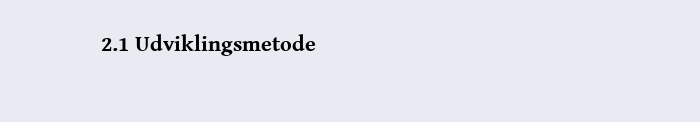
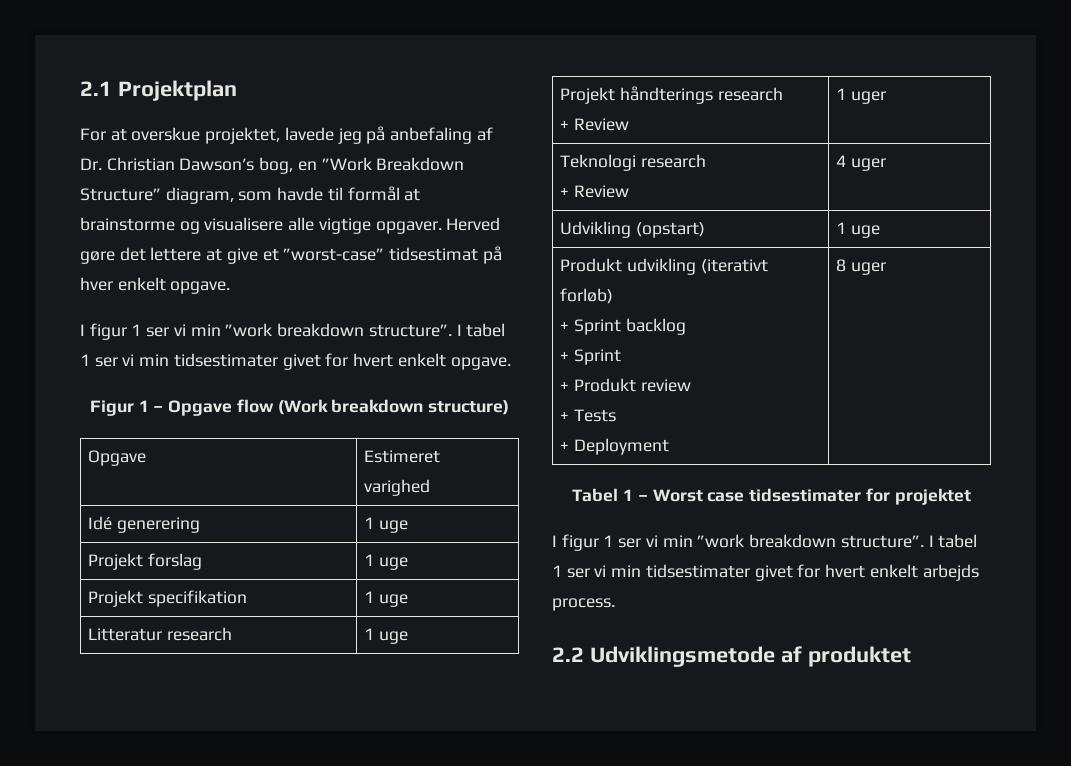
[135,34,316,56] Udviklingsmetode -> [117,80,237,101] [80,126,493,144] [80,157,465,174] [80,186,421,204] [80,217,501,234] [80,246,502,264] [80,277,231,294] [80,323,506,340] [80,353,511,370] [89,399,510,416] [88,450,147,466] [364,450,441,463] [364,479,431,496] [88,516,200,533] [364,517,408,533] [88,553,202,570] [364,554,408,570] [88,590,247,607] [364,591,408,607] [88,627,232,641] [364,628,408,644] [560,86,783,104] [560,118,629,131] [836,88,886,104] [560,154,706,171] [560,185,629,198] [836,155,886,171] [560,221,705,238] [836,222,880,238] [560,258,768,275] [560,288,614,304] [560,318,686,335] [560,349,621,365] [560,378,691,392] [560,409,616,422] [560,438,669,455] [836,259,886,275] [572,488,971,505] [552,534,978,551] [552,564,979,581] [552,598,615,611] [552,646,911,667] Projektplan // For at overskue projektet, lavede jeg på anbefaling af Dr. Christian Dawson’s bog, en ”Work Breakdown Structure” diagram, som havde til formål at brainstorme og visualisere alle vigtige opgaver. Herved gøre det lettere at give et ”worst-case” tidsestimat på hver enkelt opgave. // I figur 1 ser vi min ”work breakdown structure”. I tabel 1 ser vi min tidsestimater givet for hvert enkelt opgave. // Figur 1 – Opgave flow (Work breakdown structure) // Opgave | Estimeret varighed // Idé generering | 1 uge // Projekt forslag | 1 uge // Projekt specifikation | 1 uge // Litteratur research | 1 uge // Projekt håndterings research // + Review | 1 uger // Teknologi research // + Review | 4 uger // Udvikling (opstart) | 1 uge // Produkt udvikling (iterativt forløb) // + Sprint backlog // + Sprint // + Produkt review // + Tests // + Deployment | 8 uger // Tabel 1 – Worst case tidsestimater for projektet // I figur 1 ser vi min ”work breakdown structure”. I tabel 1 ser vi min tidsestimater givet for hvert enkelt arbejds process. // 2.2 Udviklingsmetode af produktet

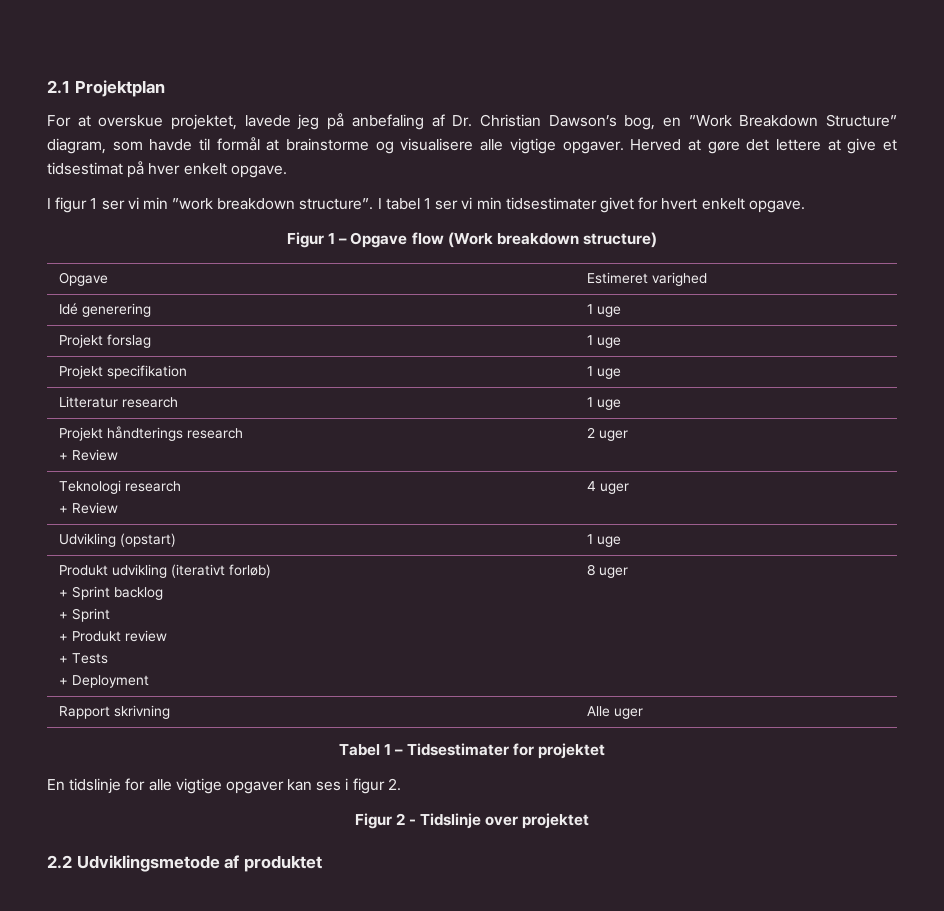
(501, 224) none -> [687,139,701,151] at
[283,248,385,261] ”worst-case” -> (898, 145) none
[836,88,847,100] 1 -> [586,427,595,438] 2
(886, 268) none -> [58,705,170,719] [586,706,643,719] // Rapport skrivning | Alle uger
[652,488,862,502] Worst case tidsestimater -> [406,743,509,756] Tidsestimater
[552,534,978,551] [552,564,979,581] [552,598,615,611] I figur 1 ser vi min ”work breakdown structure”. I tabel 1 ser vi min tidsestimater givet for hvert enkelt arbejds process. -> [47,778,401,794] [354,813,590,829] En tidslinje for alle vigtige opgaver kan ses i figur 2. // Figur 2 - Tidslinje over projektet

